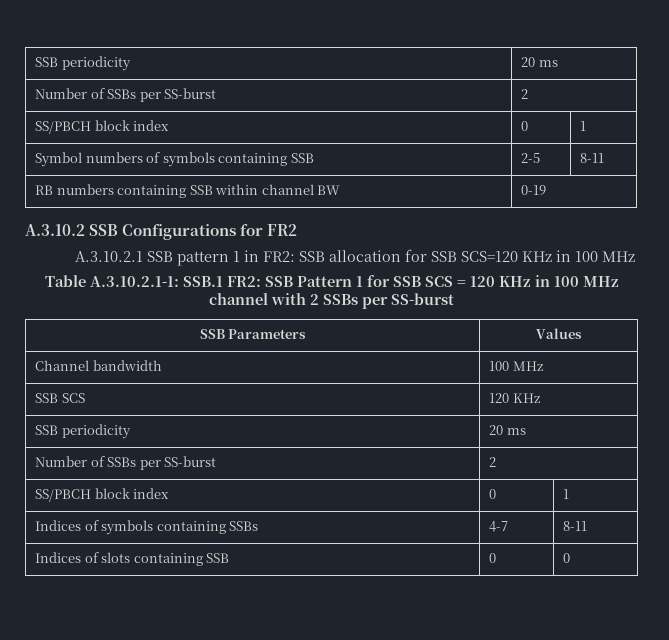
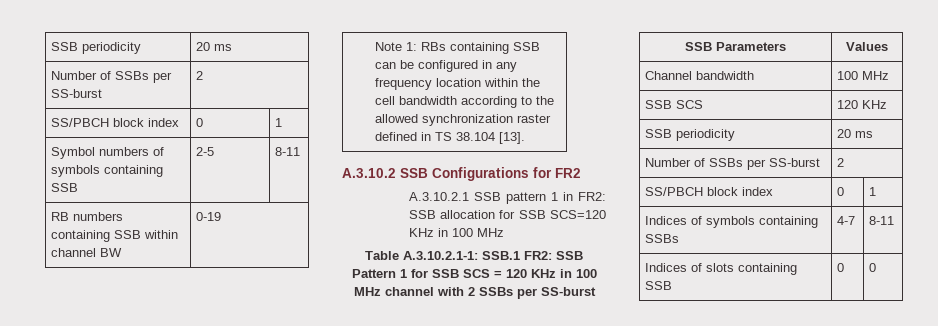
(547, 190) none -> [375,42,541,54] [375,60,518,72] [375,78,541,90] [375,96,555,108] [375,114,552,126] [375,132,526,144] // Note 1: RBs containing SSB can be configured in any frequency location within the cell bandwidth according to the allowed synchronization raster defined in TS 38.104 [13].

